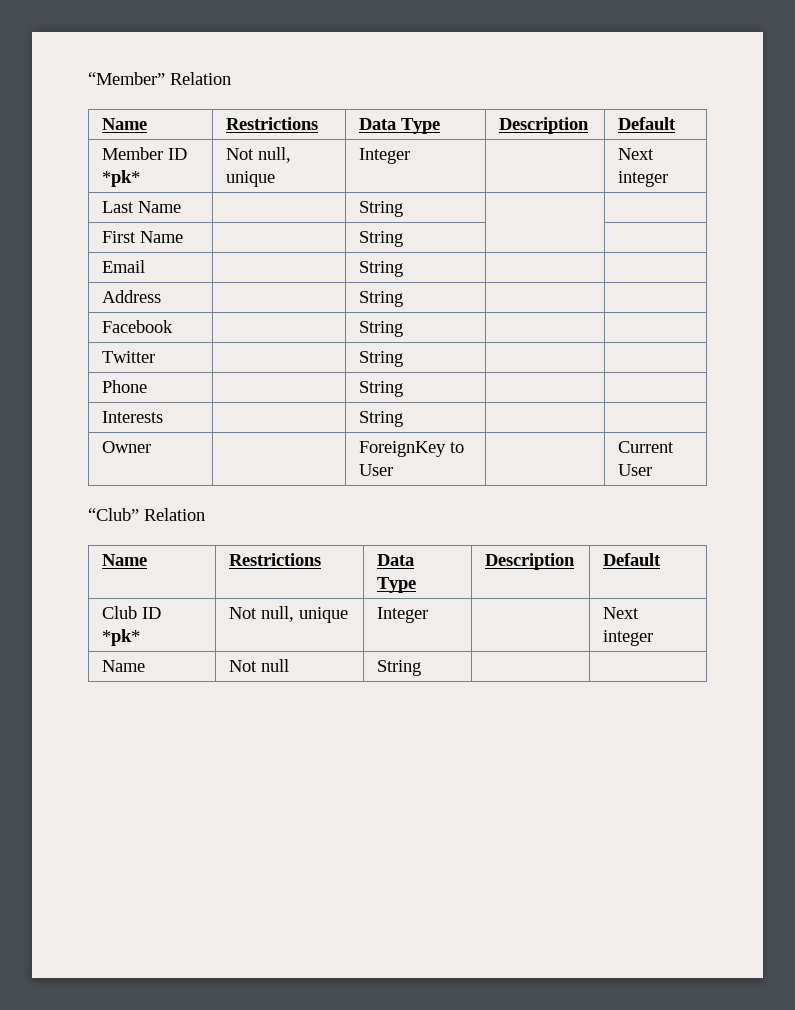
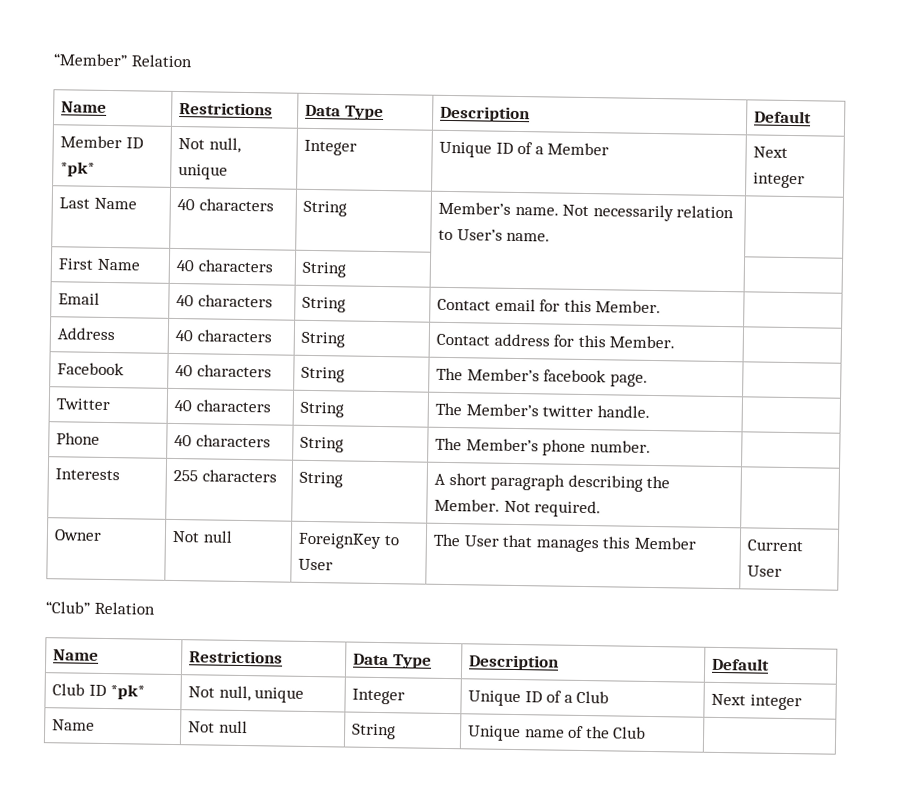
(411, 156) none -> [439,141,610,158] Unique ID of a Member
[359,201,404,217] | String | -> [177,198,274,212] [303,200,348,217] [438,201,735,222] [438,229,551,242] 40 characters | String | Member’s name. Not necessarily relation to User’s name.
(184, 237) none -> [176,259,273,273] 40 characters
[359,261,404,277] | String | -> [176,294,273,308] [302,296,347,313] [437,298,662,314] 40 characters | String | Contact email for this Member.
[359,291,404,307] | String | -> [175,329,272,343] [301,331,346,348] [436,333,676,349] 40 characters | String | Contact address for this Member.
[359,321,404,337] | String | -> [175,364,272,378] [301,366,346,383] [436,367,648,387] 40 characters | String | The Member’s facebook page.
[359,351,404,367] | String | -> [174,399,271,413] [300,401,345,418] [435,402,650,418] 40 characters | String | The Member’s twitter handle.
[359,381,404,397] | String | -> [174,434,271,448] [300,436,345,453] [435,437,651,457] 40 characters | String | The Member’s phone number.
[359,411,404,427] | String | -> [173,469,277,483] [299,471,344,488] [434,473,671,492] [434,498,602,518] 255 characters | String | A short paragraph describing the Member. Not required.
(152, 447) none -> [172,530,233,543] Not null
(394, 470) none -> [433,533,697,553] The User that manages this Member
(429, 615) none -> [468,690,610,707] Unique ID of a Club
(422, 668) none -> [467,725,647,742] Unique name of the Club

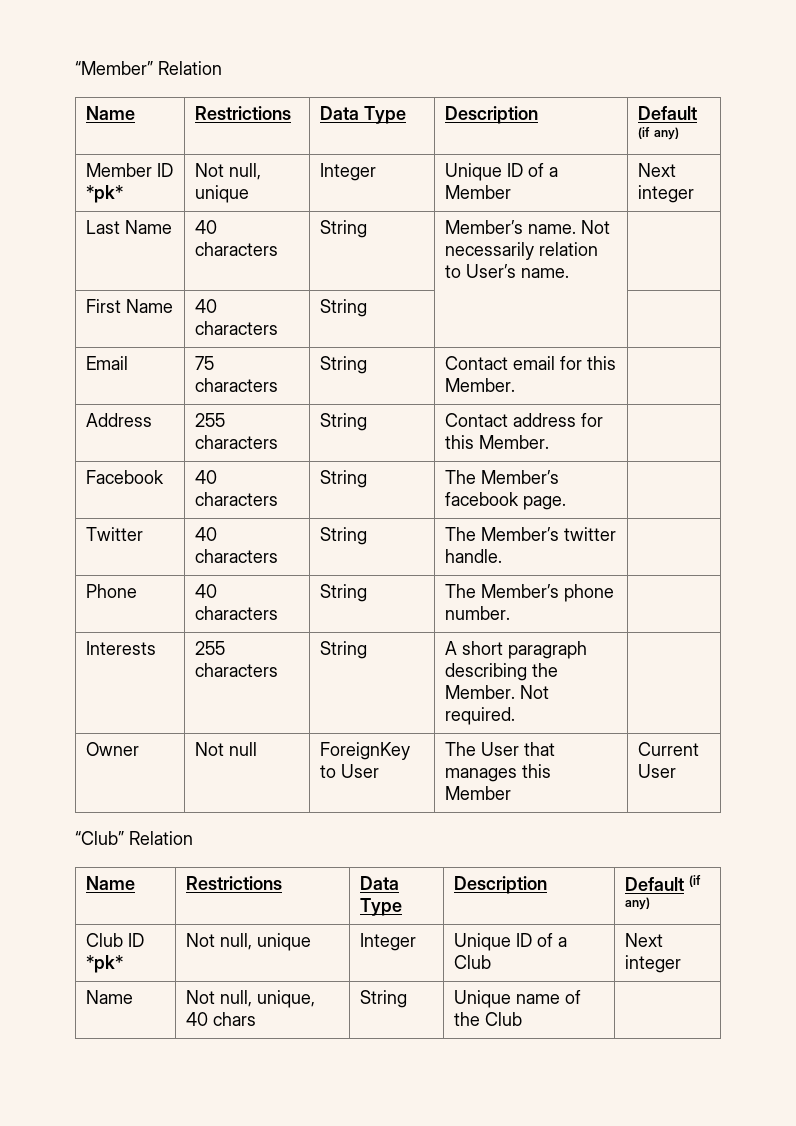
(813, 117) none -> [638,127,680,140] (if any)
[176,295,195,307] 40 -> [195,356,215,370] 75
[175,329,194,342] 40 -> [195,413,226,427] 255
(771, 664) none -> [689,875,702,887] [625,897,651,910] (if any)
[218,720,248,734] null -> [220,990,316,1008] [186,1012,257,1026] null, unique, 40 chars

